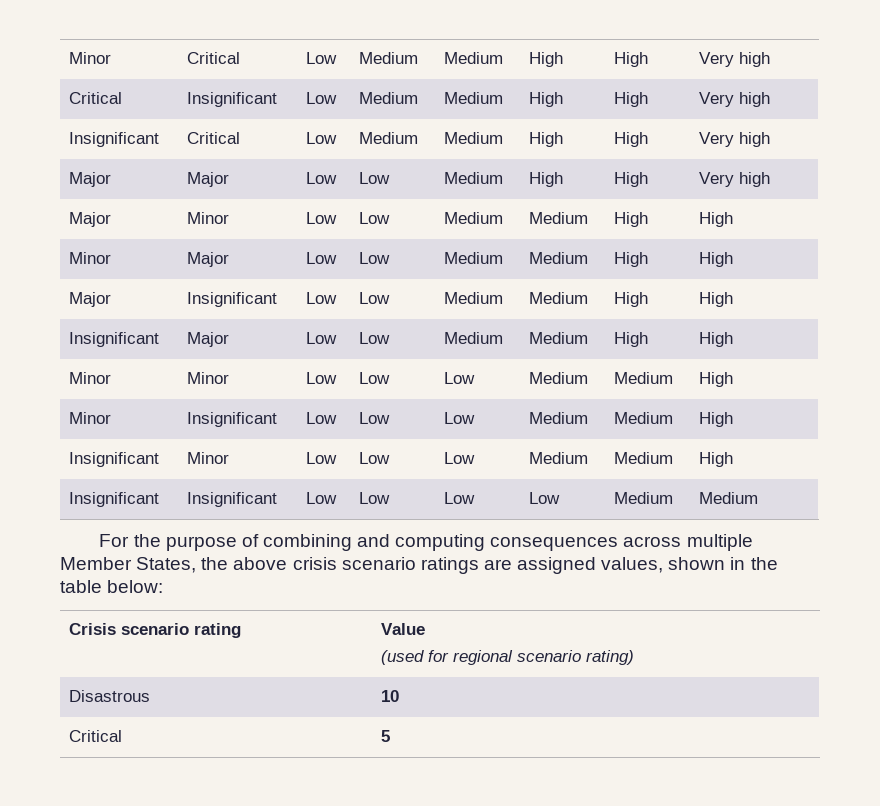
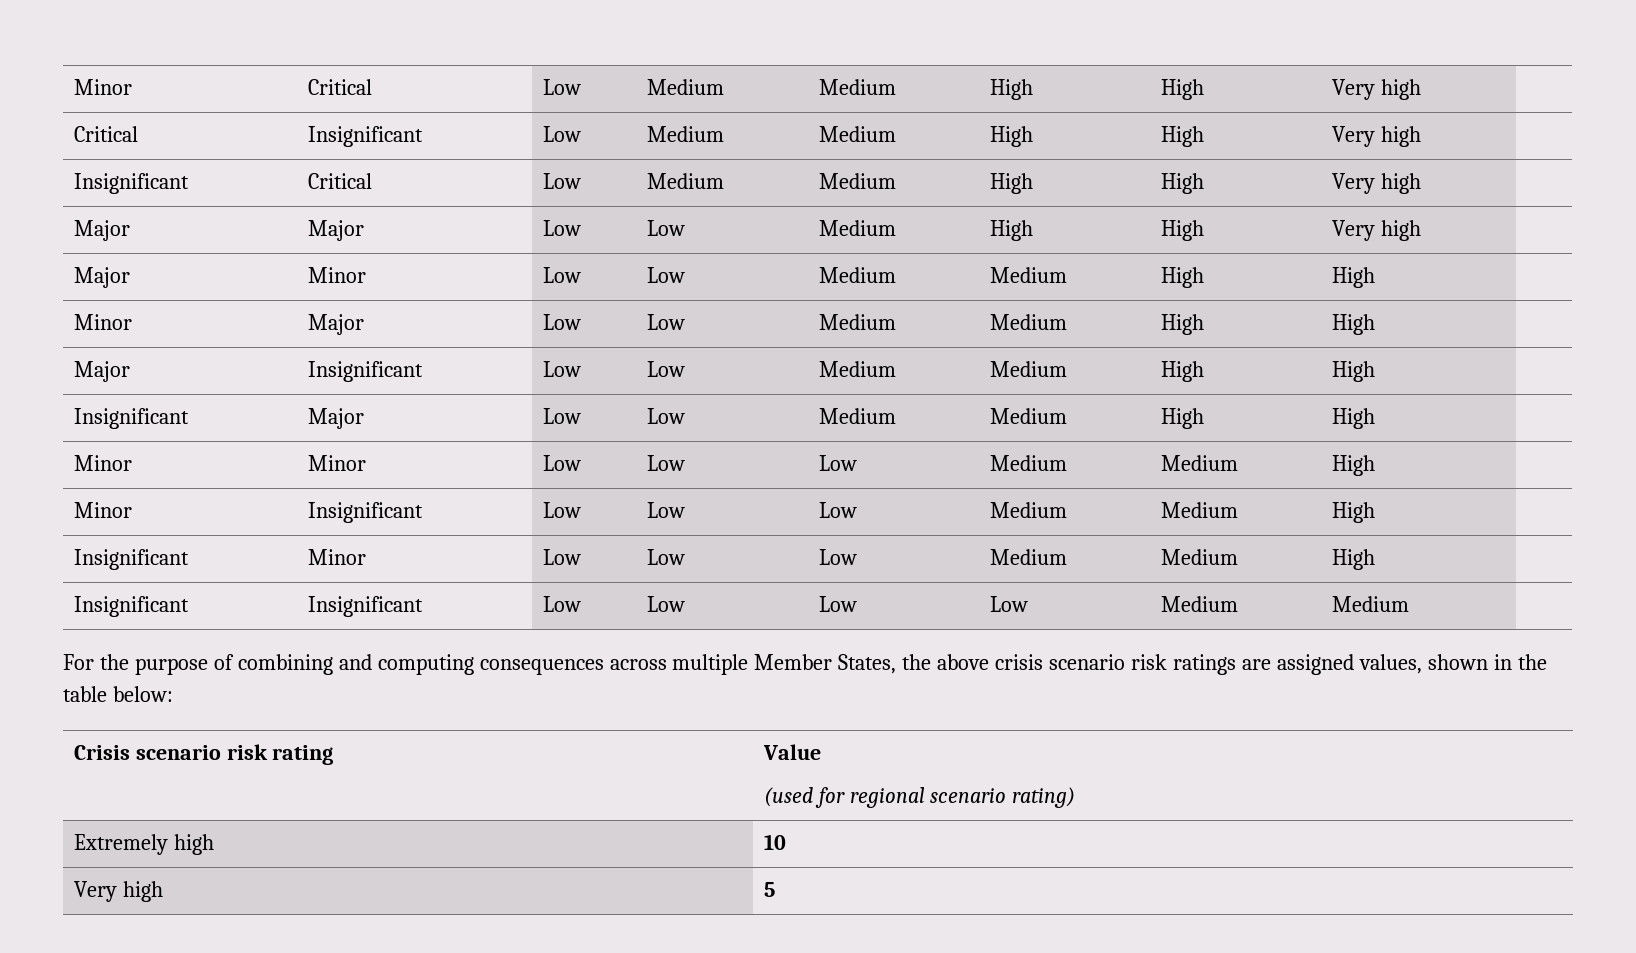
(416, 563) none -> [1131,654,1168,670] risk
(189, 629) none -> [226,744,268,760] risk
[68,690,150,702] Disastrous -> [73,834,214,855] Extremely high
[68,730,122,742] Critical -> [73,881,163,902] Very high

